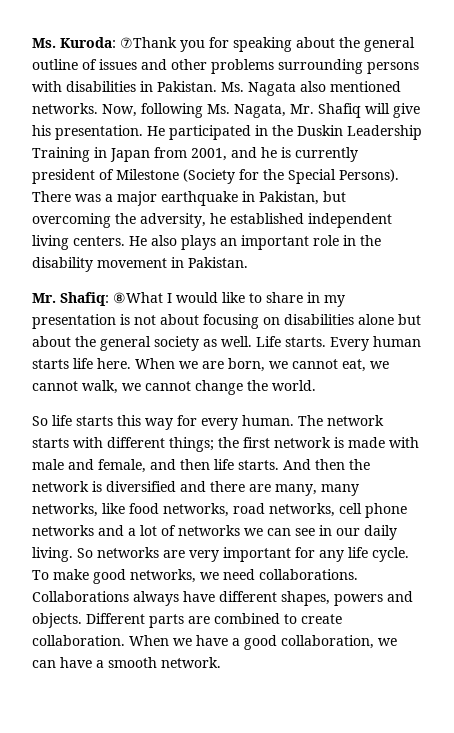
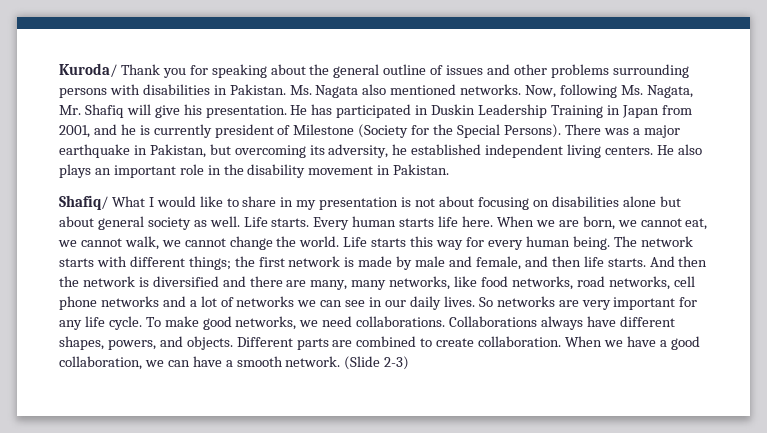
[32,37,177,49] Ms. Kuroda: ⑦Thank -> [59,63,160,77] Kuroda/ Thank
(165, 131) none -> [311,104,333,115] has
[272,125,293,136] the -> (429, 110) none
[115,213,136,224] the -> [309,145,325,155] its
[32,292,163,306] Mr. Shafiq: ⑧What -> [59,195,145,210] Shafiq/ What
[75,336,96,347] the -> (94, 221) none
[32,415,72,426] // So life -> [343,237,368,247] Life
[242,415,294,426] human. -> [525,236,610,250] human being.
[389,437,419,448] with -> [396,256,413,270] by
[32,547,73,562] living. -> [443,296,475,307] lives.
[334,594,383,606] powers -> [107,340,156,350] powers,
(221, 662) none -> [344,356,410,370] (Slide 2-3)

